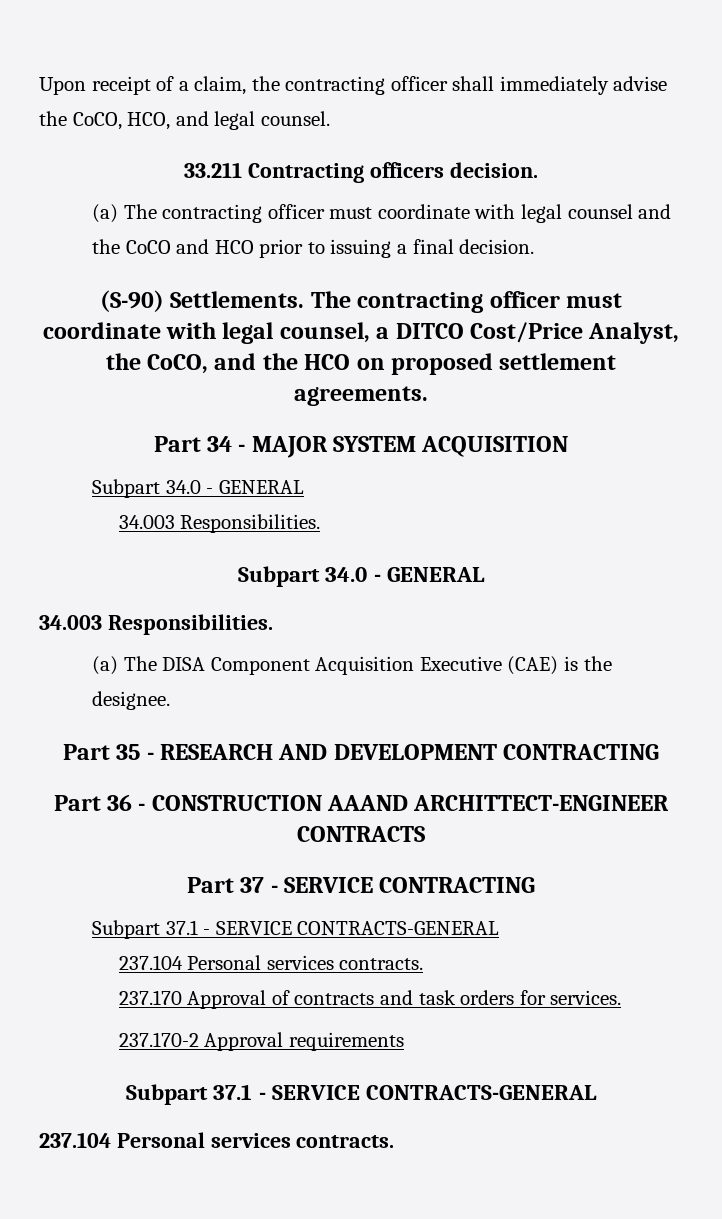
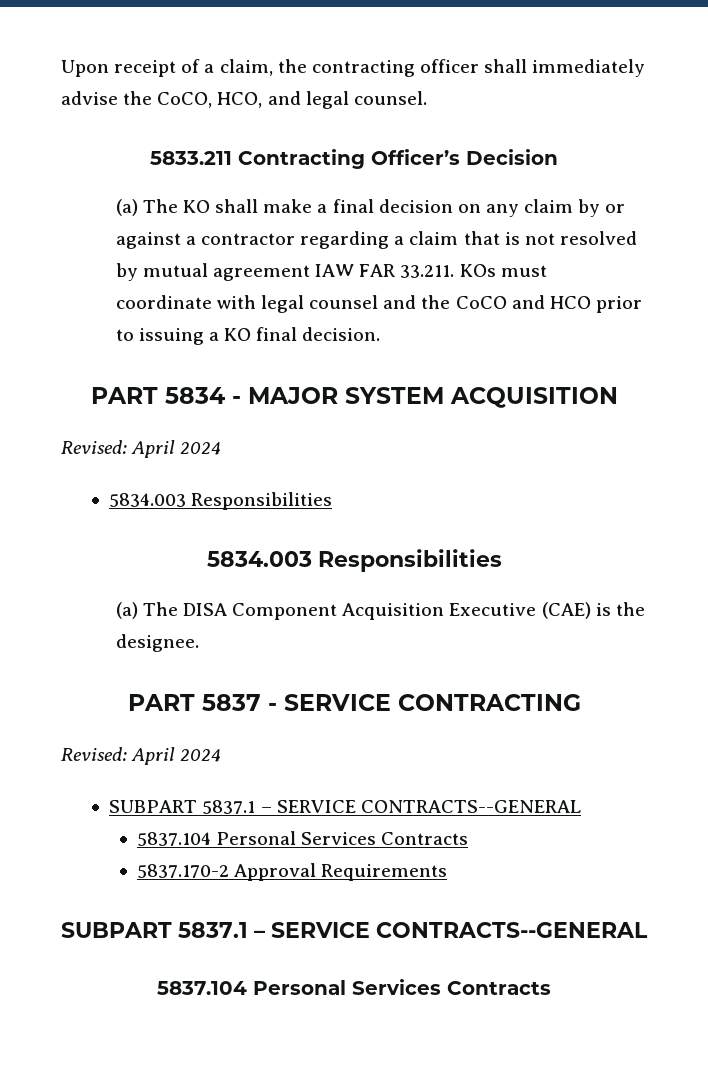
[184,162,538,183] [92,204,325,223] 33.211 Contracting officers decision. // (a) The contracting officer -> [150,149,558,169] [115,199,626,217] [115,231,637,249] [115,263,496,281] 5833.211 Contracting Officer’s Decision // (a) The KO shall make a final decision on any claim by or against a contractor regarding a claim that is not resolved by mutual agreement IAW FAR 33.211. KOs
(407, 249) none -> [224,328,252,341] KO
[100,290,622,313] [42,322,680,344] [105,353,617,375] [294,386,428,406] [153,436,569,458] [92,479,304,498] [118,514,321,533] [238,566,485,587] [39,614,273,635] (S-90) Settlements. The contracting officer must coordinate with legal counsel, a DITCO Cost/Price Analyst, the CoCO, and the HCO on proposed settlement agreements. // Part 34 - MAJOR SYSTEM ACQUISITION // Subpart 34.0 - GENERAL // 34.003 Responsibilities. // Subpart 34.0 - GENERAL // 34.003 Responsibilities. -> [90,387,618,408] [61,440,222,458] [109,492,333,510] [206,549,502,572] PART 5834 - MAJOR SYSTEM ACQUISITION // Revised: April 2024 // 5834.003 Responsibilities // 5834.003 Responsibilities
[62,744,660,760] [53,794,670,811] [297,826,425,842] [186,877,536,893] [92,920,500,939] [118,955,424,970] [118,990,622,1009] [118,1032,404,1051] [126,1084,597,1105] [39,1132,395,1148] Part 35 - RESEARCH AND DEVELOPMENT CONTRACTING // Part 36 - CONSTRUCTION AAAND ARCHITTECT-ENGINEER CONTRACTS // Part 37 - SERVICE CONTRACTING // Subpart 37.1 - SERVICE CONTRACTS-GENERAL // 237.104 Personal services contracts. // 237.170 Approval of contracts and task orders for services. // 237.170-2 Approval requirements // Subpart 37.1 - SERVICE CONTRACTS-GENERAL // 237.104 Personal services contracts. -> [127,694,581,711] [61,747,222,765] [109,800,581,814] [136,831,469,846] [136,863,447,881] [61,922,648,938] [157,979,551,995] PART 5837 - SERVICE CONTRACTING // Revised: April 2024 // SUBPART 5837.1 – SERVICE CONTRACTS--GENERAL // 5837.104 Personal Services Contracts // 5837.170-2 Approval Requirements // SUBPART 5837.1 – SERVICE CONTRACTS--GENERAL // 5837.104 Personal Services Contracts

